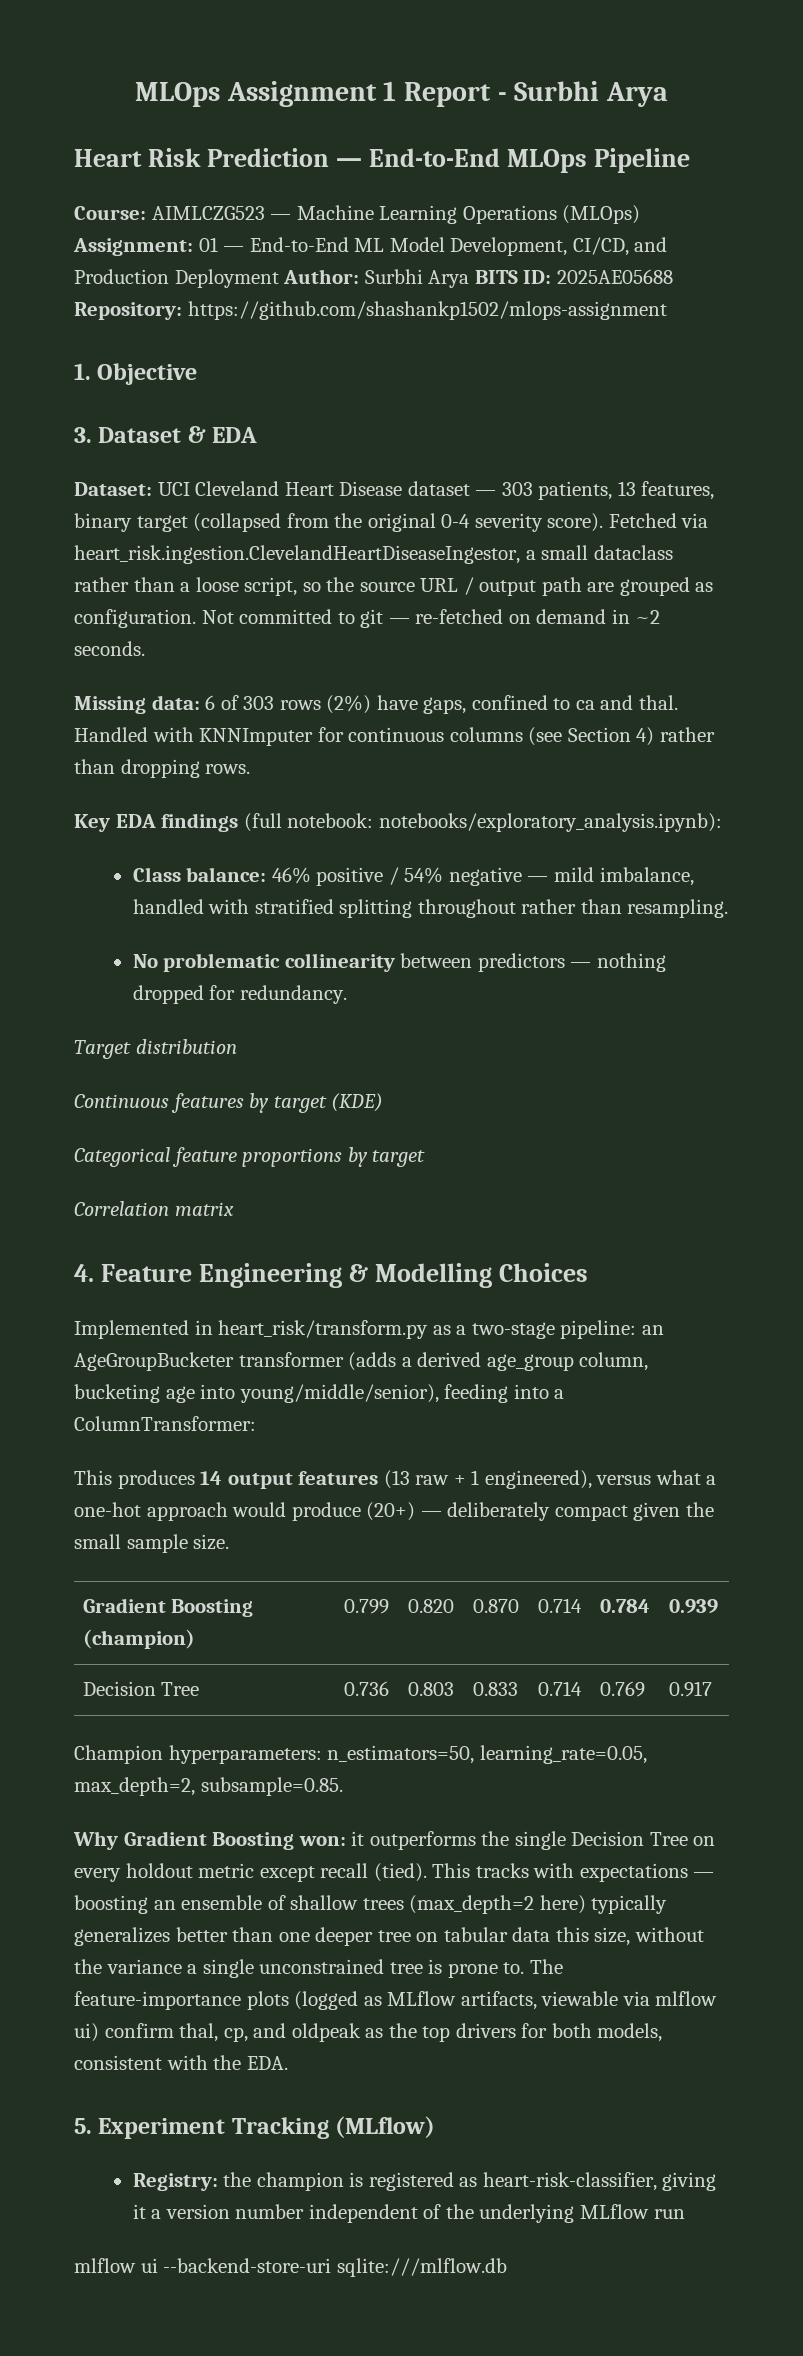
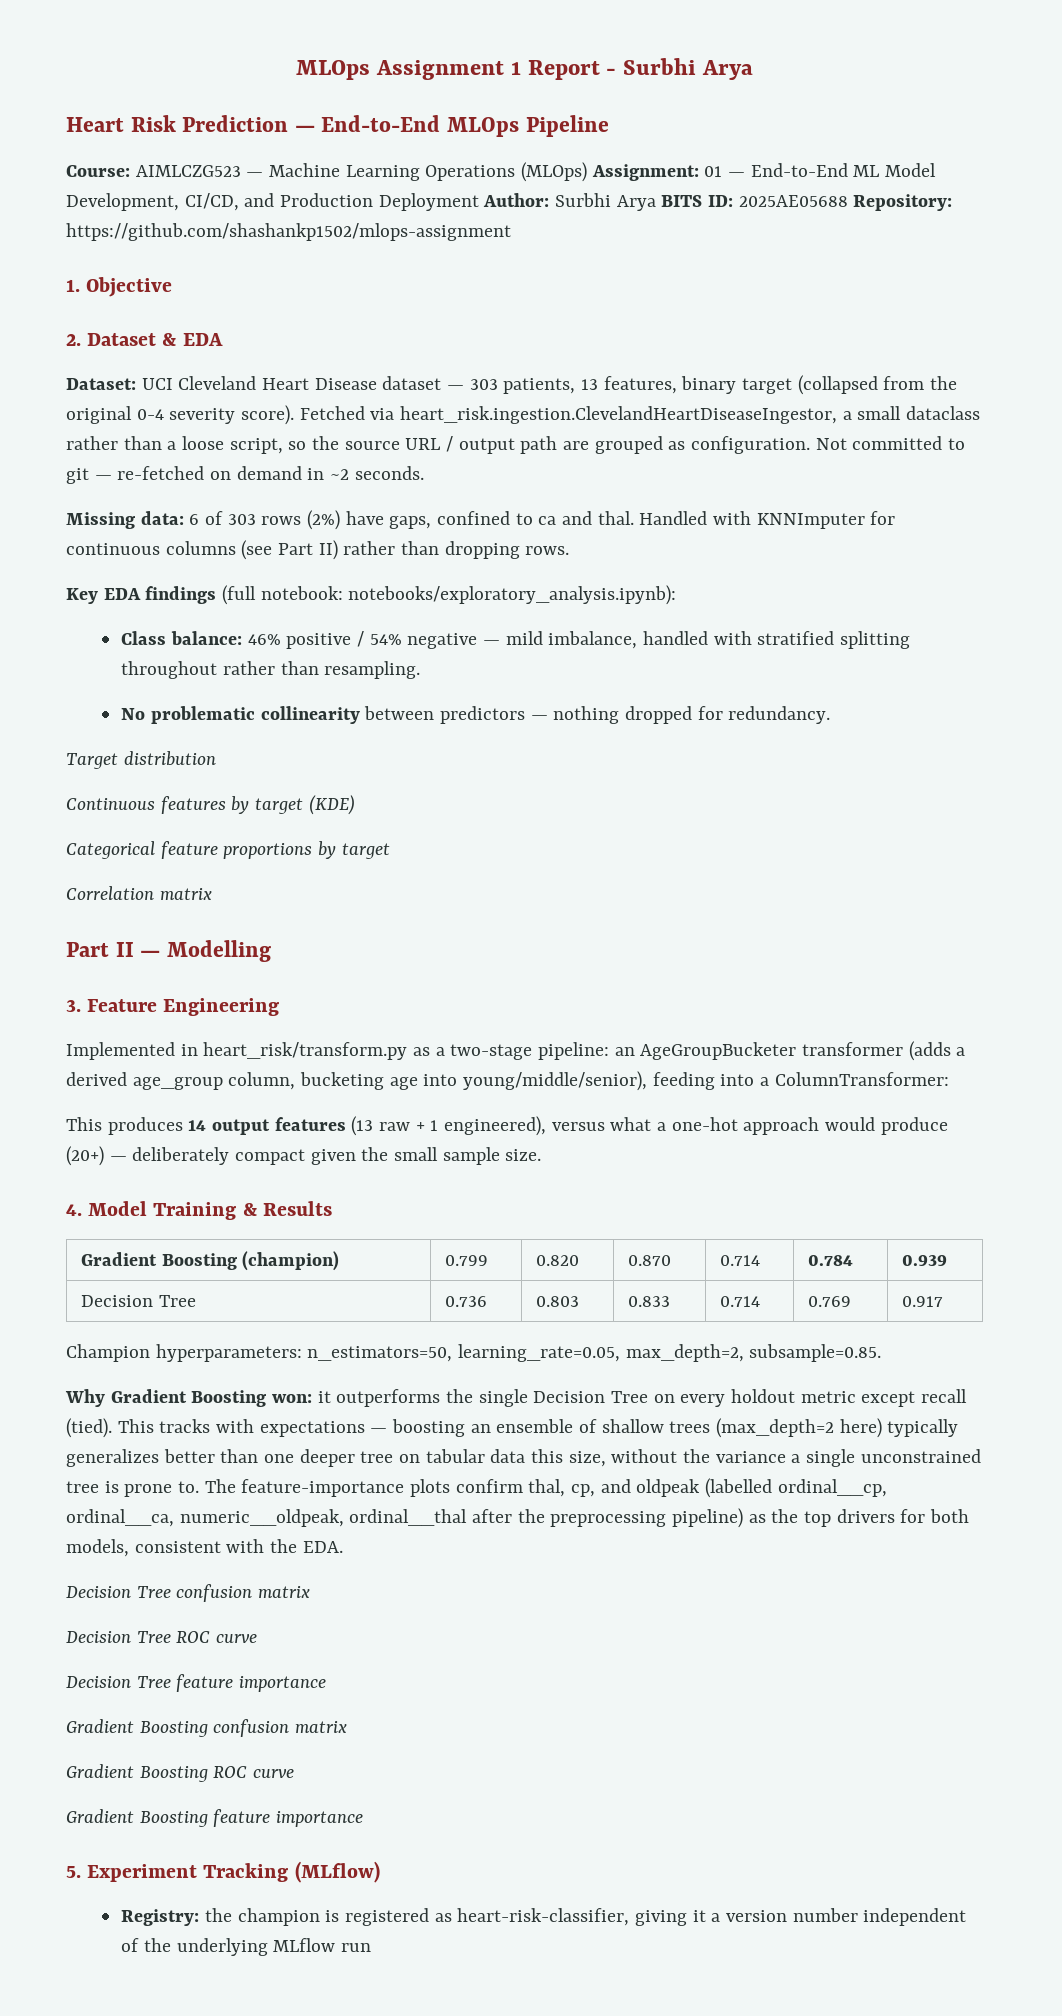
[74,427,92,443] 3. -> [66,334,81,346] 2.
[567,727,655,746] Section 4) -> [278,540,338,560] Part II)
[74,1264,94,1282] 4. -> [66,940,271,962] [66,1000,81,1012] Part II — Modelling // 3.
[349,1263,589,1288] & Modelling Choices -> (280, 1007) none
(230, 1542) none -> [66,1201,332,1220] // 4. Model Training & Results
[294,1991,718,2010] [74,2023,99,2042] (logged as MLflow artifacts, viewable via mlflow ui) -> (451, 1488) none
(361, 2032) none -> [705,1478,887,1498] [66,1508,744,1528] (labelled ordinal__cp, ordinal__ca, numeric__oldpeak, ordinal__thal after the preprocessing pipeline)
(288, 2063) none -> [66,1584,311,1602] [66,1631,258,1643] [66,1674,327,1692] [66,1719,348,1737] [66,1764,295,1782] [66,1809,364,1827] // Decision Tree confusion matrix // Decision Tree ROC curve // Decision Tree feature importance // Gradient Boosting confusion matrix // Gradient Boosting ROC curve // Gradient Boosting feature importance
[74,2258,507,2277] // mlflow ui --backend-store-uri sqlite:///mlflow.db -> (371, 1947) none

